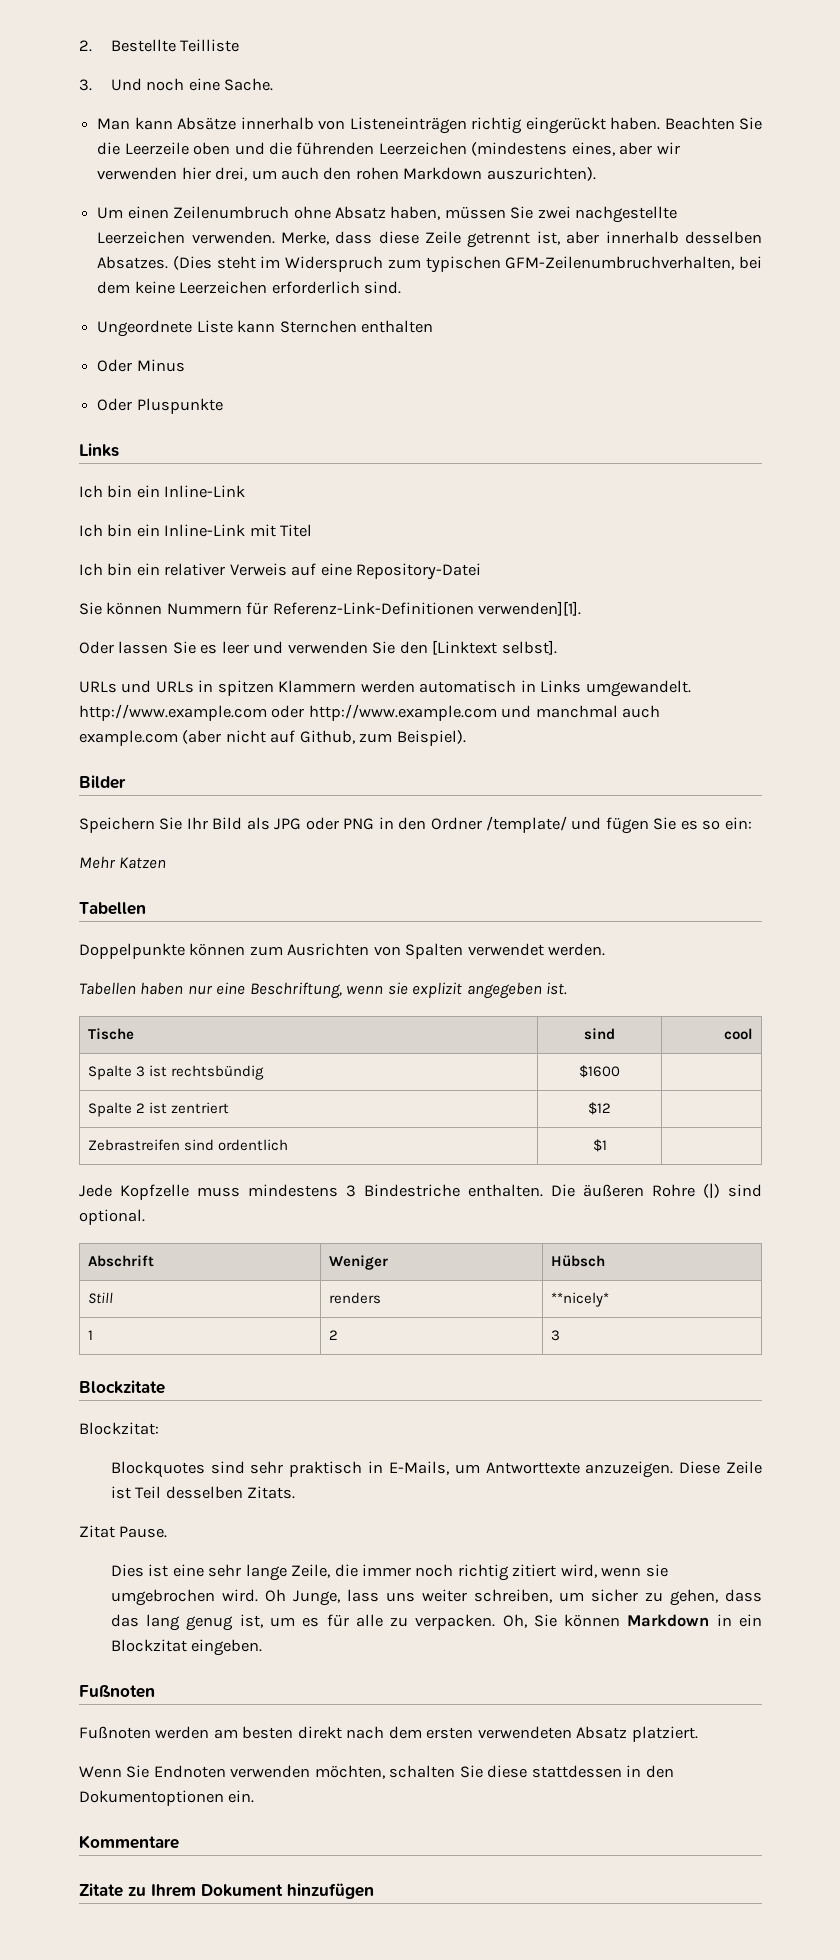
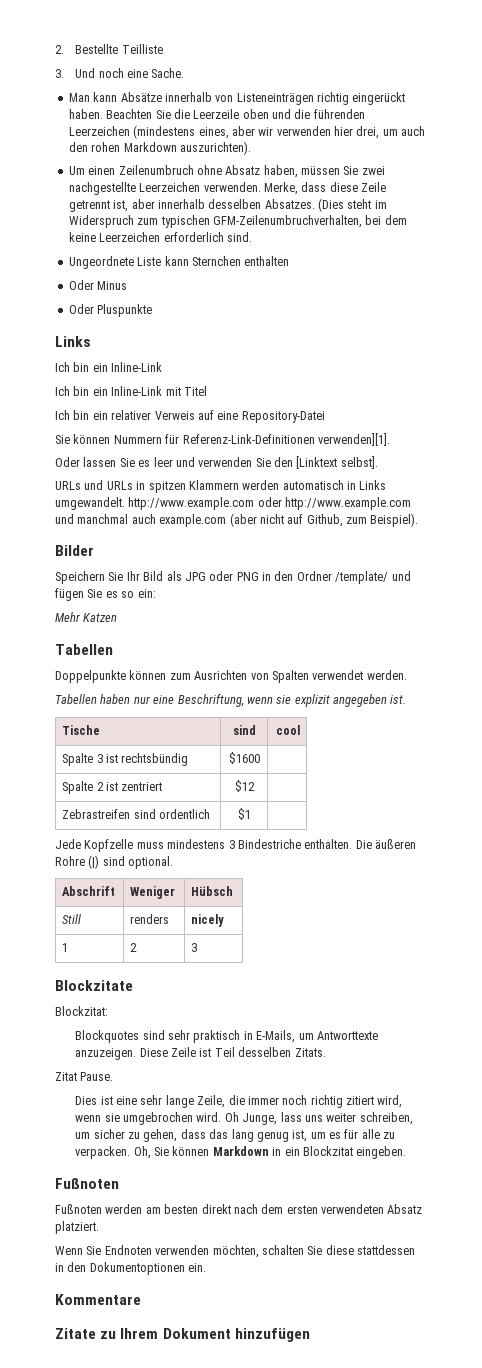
[550,1292,609,1307] **nicely* -> [191,914,225,927] nicely

